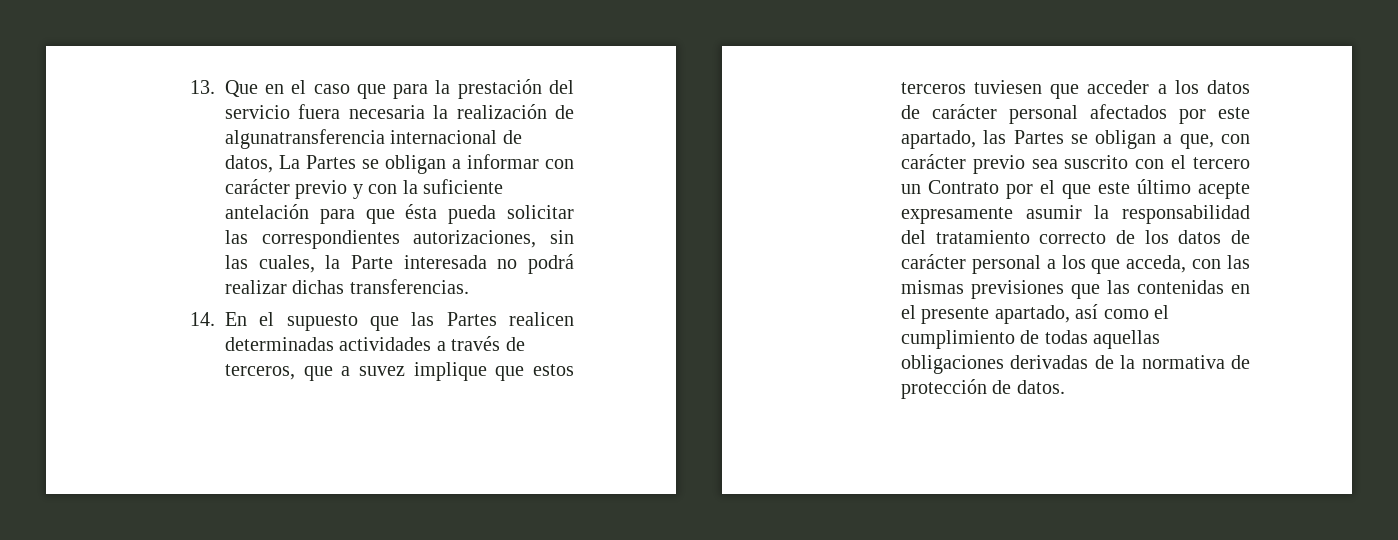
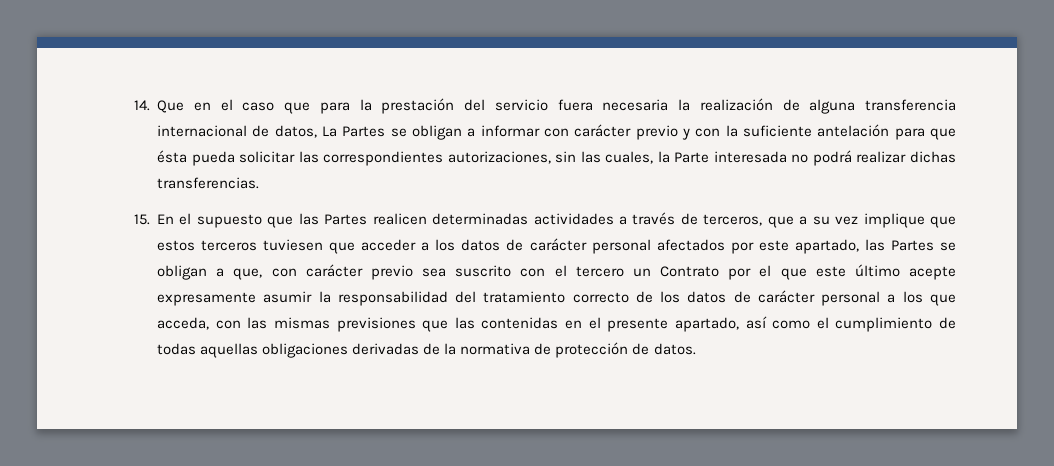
[189,80,215,94] 13. -> [133,100,150,111] 14.
[224,129,385,149] algunatransferencia -> [809,99,957,114] alguna transferencia
[189,312,215,326] 14. -> [133,214,150,225] 15.
[358,366,405,376] suvez -> [812,216,859,225] su vez

